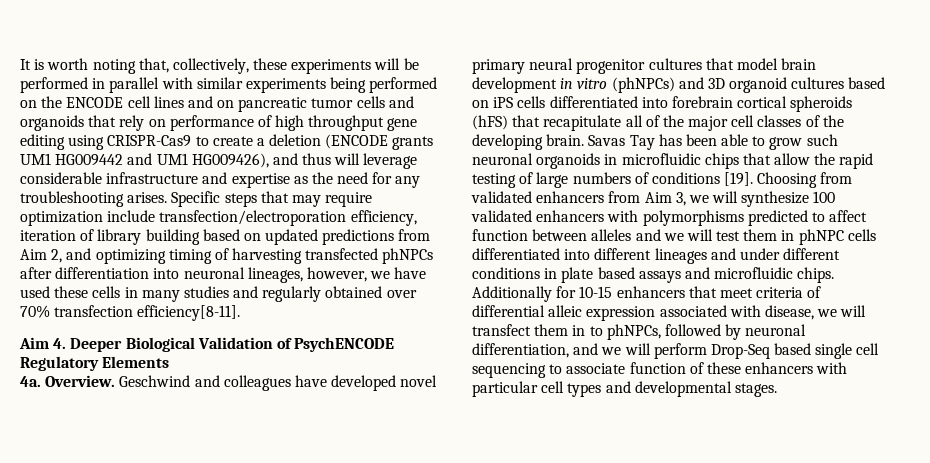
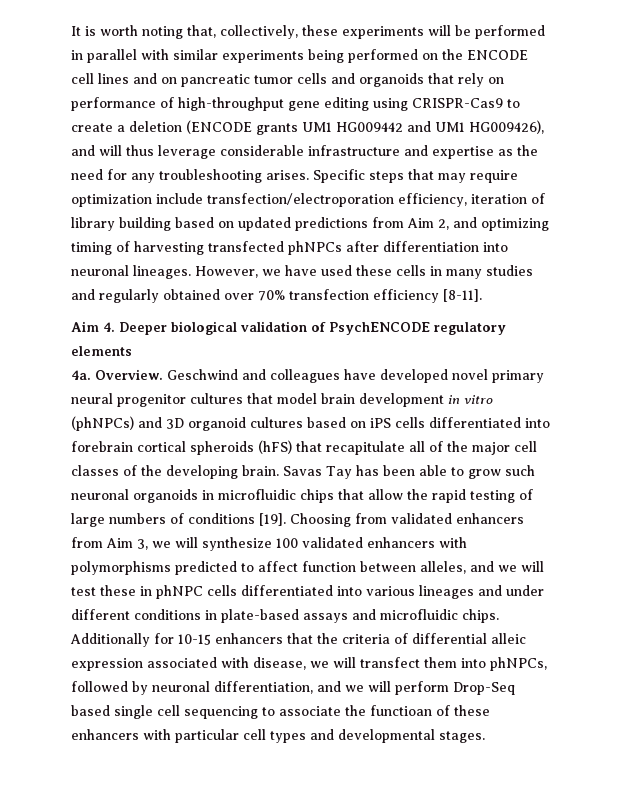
[275,115,385,131] high throughput -> [178,97,284,111] high-throughput
[302,153,361,165] thus will -> [99,145,154,156] will thus
[247,267,367,283] lineages, however, -> [133,265,258,279] lineages. However,
[137,305,241,321] efficiency[8-11]. -> [373,289,482,303] efficiency [8-11].
[125,337,395,352] [20,356,170,371] Biological Validation of PsychENCODE Regulatory Elements -> [171,321,506,335] [71,346,132,356] biological validation of PsychENCODE regulatory elements
[591,229,632,241] alleles -> [420,561,466,574] alleles,
[743,229,778,241] them -> [100,585,136,596] these
[594,248,652,260] different -> [366,586,415,596] various
[561,267,635,283] plate based -> [221,609,299,623] plate-based
[719,288,753,298] meet -> [317,633,338,644] the
[572,325,603,336] in to -> [461,658,486,668] into
[629,362,686,374] function -> [345,705,432,716] the functioan

